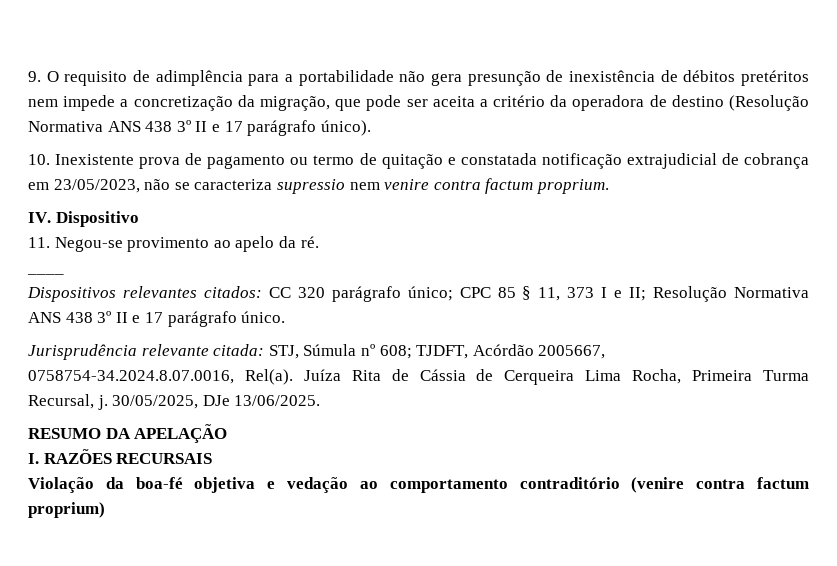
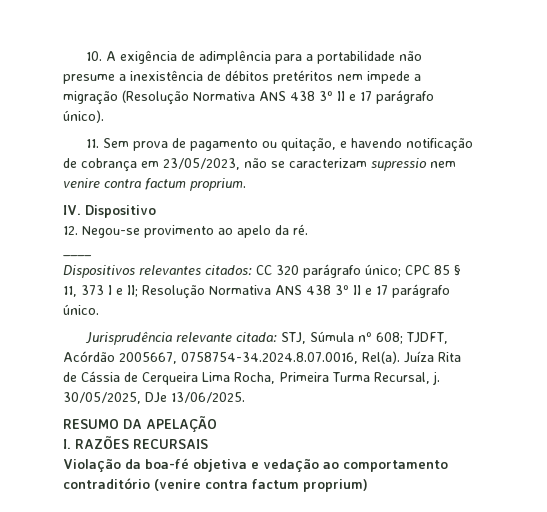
[28,71,128,86] 9. O requisito -> [86,50,178,64] 10. A exigência
[431,70,564,86] gera presunção de -> [63,74,126,84] presume a
[133,95,724,111] concretização da migração, que pode ser aceita a critério da operadora de destino -> [63,91,118,105] migração
[28,154,135,165] 10. Inexistente -> [86,138,130,148] 11. Sem
[313,153,717,169] termo de quitação e constatada notificação extrajudicial -> [281,138,474,152] quitação, e havendo notificação
[194,179,273,190] caracteriza -> [289,158,367,168] caracterizam
[28,237,50,248] 11. -> [63,226,78,235] 12.

